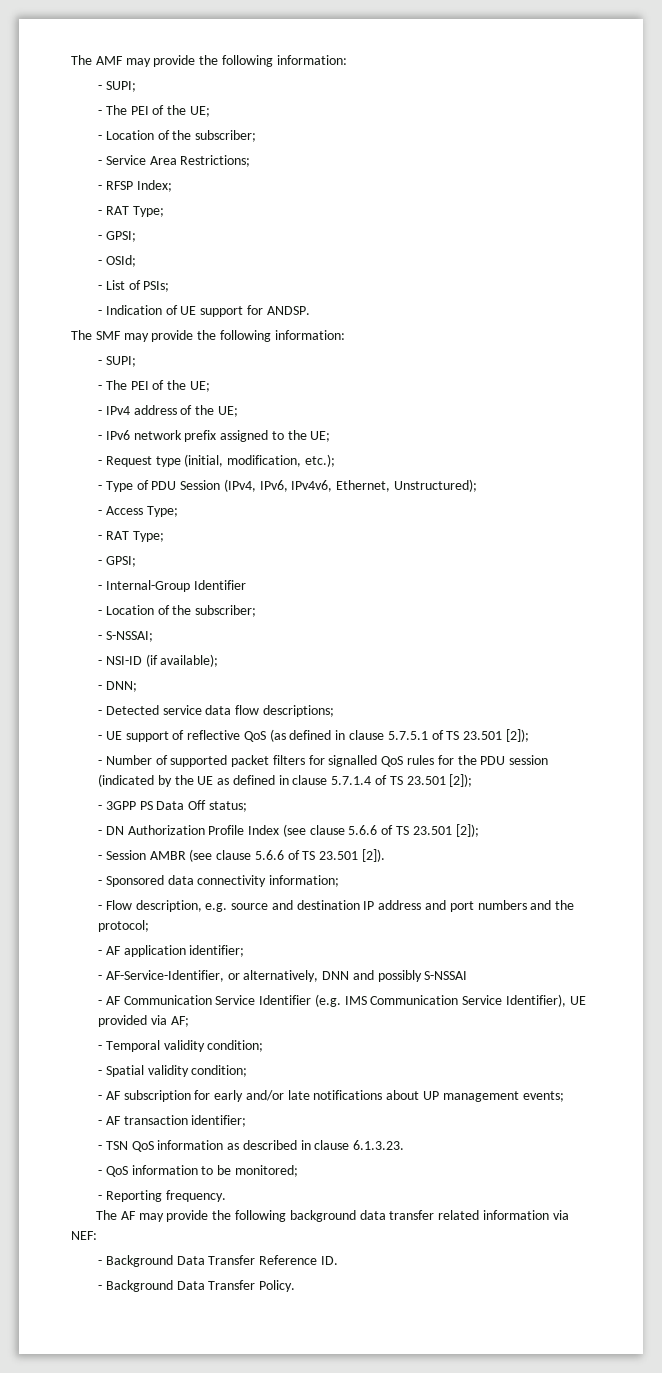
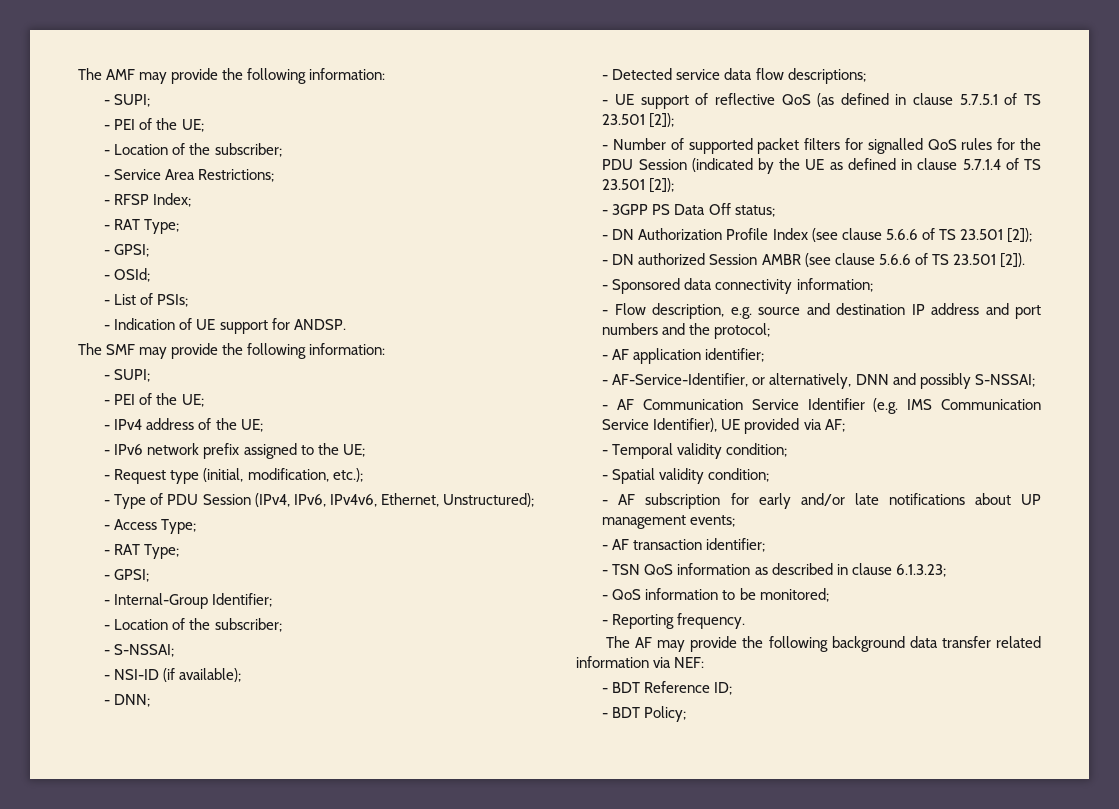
[105,105,127,115] The -> (111, 127) none
[105,380,127,390] The -> (111, 402) none
[193,580,246,590] Identifier -> [212,593,273,607] Identifier;
[509,755,549,765] session -> [638,159,687,170] Session
(102, 857) none -> [612,253,706,265] DN authorized
[424,971,468,980] S-NSSAI -> [974,374,1035,387] S-NSSAI;
[353,1140,405,1150] 6.1.3.23. -> [895,564,946,577] 6.1.3.23;
[105,1255,338,1267] [97,1280,296,1292] Background Data Transfer Reference ID. // - Background Data Transfer Policy. -> [612,681,733,695] [602,706,687,722] BDT Reference ID; // - BDT Policy;

